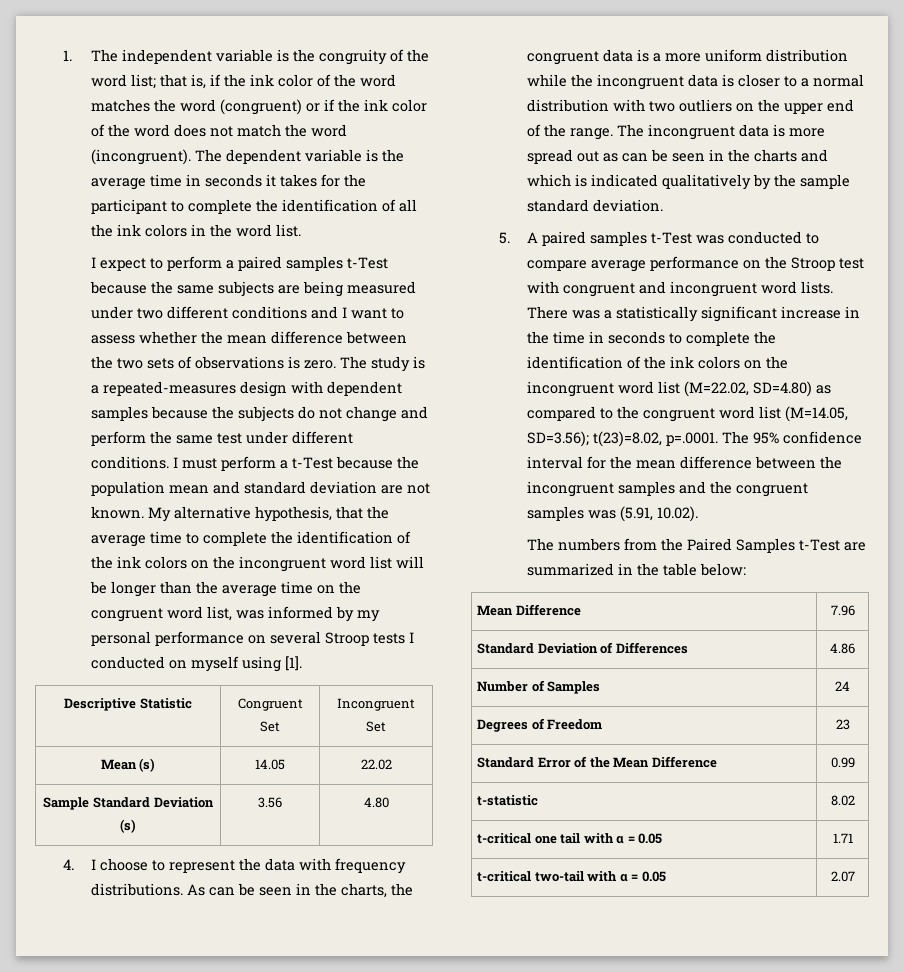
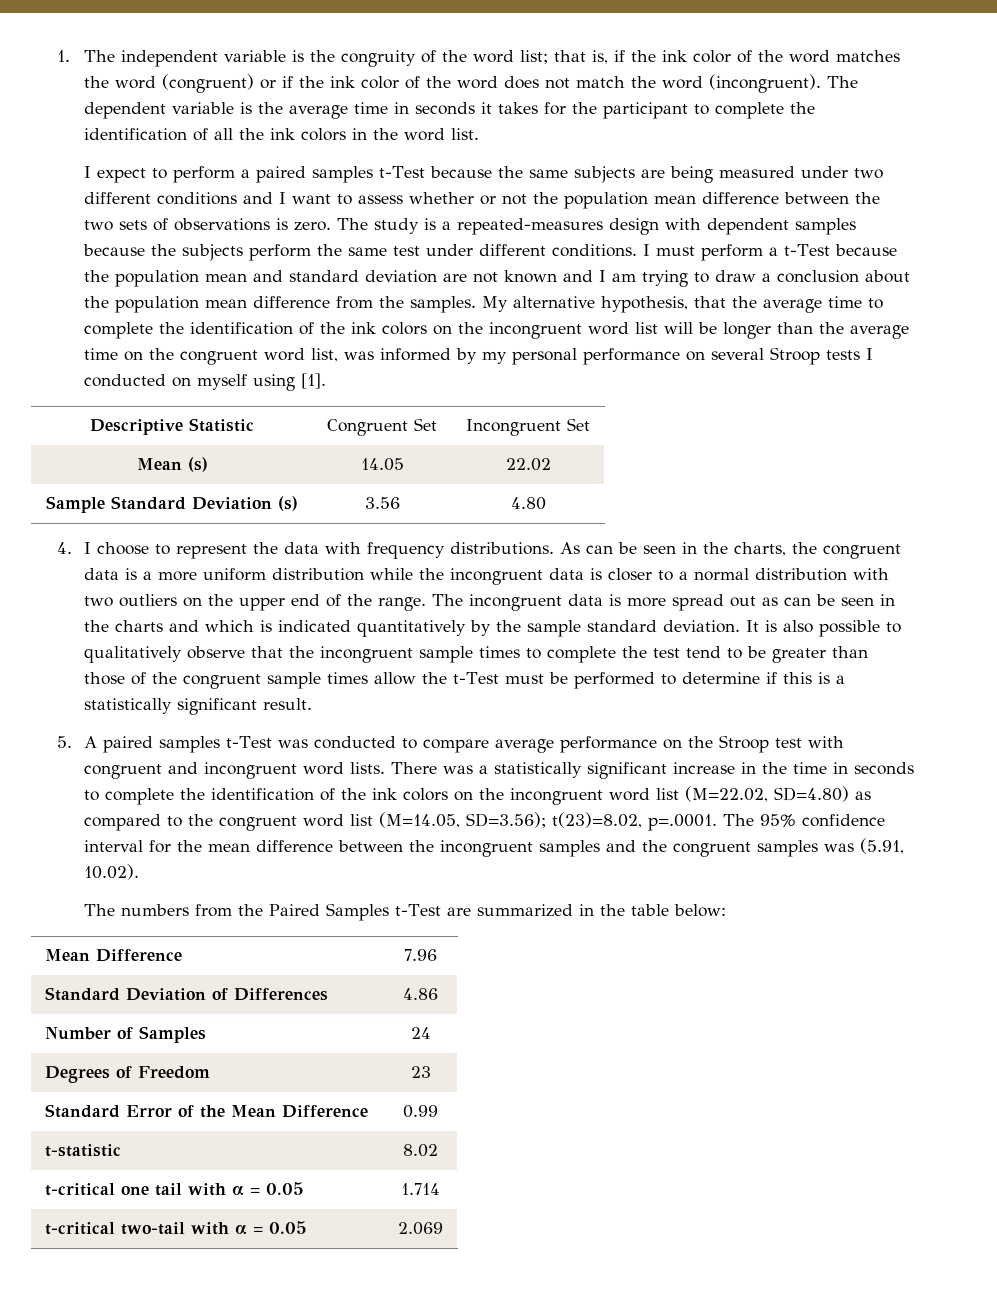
[201,331,224,344] the -> [479,192,648,209] or not the population
[298,406,429,422] do not change and -> (243, 252) none
[91,506,145,519] known. -> [503,270,910,287] [83,296,476,313] known and I am trying to draw a conclusion about the population mean difference from the samples.
[662,174,752,190] qualitatively -> [356,620,466,637] quantitatively
(664, 205) none -> [745,620,901,637] [83,646,868,663] [83,672,845,689] [83,698,312,715] It is also possible to qualitatively observe that the incongruent sample times to complete the test tend to be greater than those of the congruent sample times allow the t-Test must be performed to determine if this is a statistically significant result.
[832,833,853,843] 1.71 -> [401,1183,440,1195] 1.714
[830,871,855,882] 2.07 -> [398,1222,443,1235] 2.069

